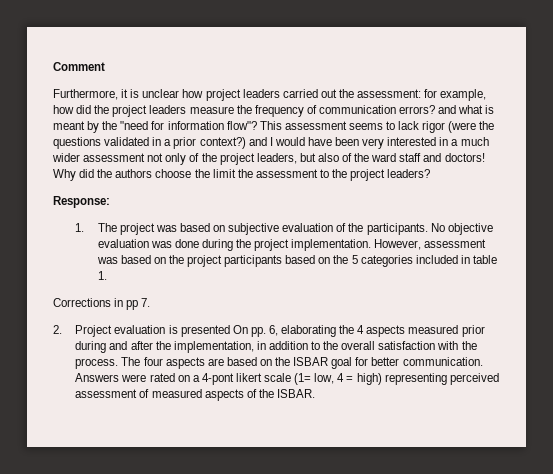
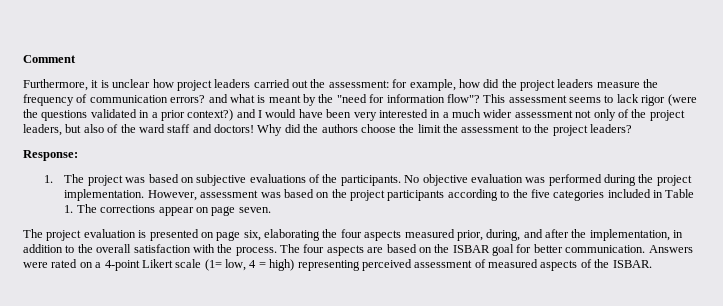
[282,223,334,232] evaluation -> [249,174,306,183] evaluations
[174,239,199,248] done -> [548,174,602,186] performed
[285,255,358,264] based on the 5 -> [447,189,550,201] according to the five
[472,255,497,264] [97,271,107,280] [53,298,151,310] [53,325,278,337] table 1. // Corrections in pp 7. // 2. Project evaluation is presented On pp. 6, -> [665,189,695,198] [64,204,271,216] [23,229,261,241] Table 1. The corrections appear on page seven. // The project evaluation is presented on page six,
[357,325,365,334] 4 -> [340,229,362,238] four
[461,325,485,337] [75,341,107,353] prior during -> [456,229,521,241] prior, during,
[201,373,262,385] 4-pont likert -> [104,259,173,271] 4-point Likert

